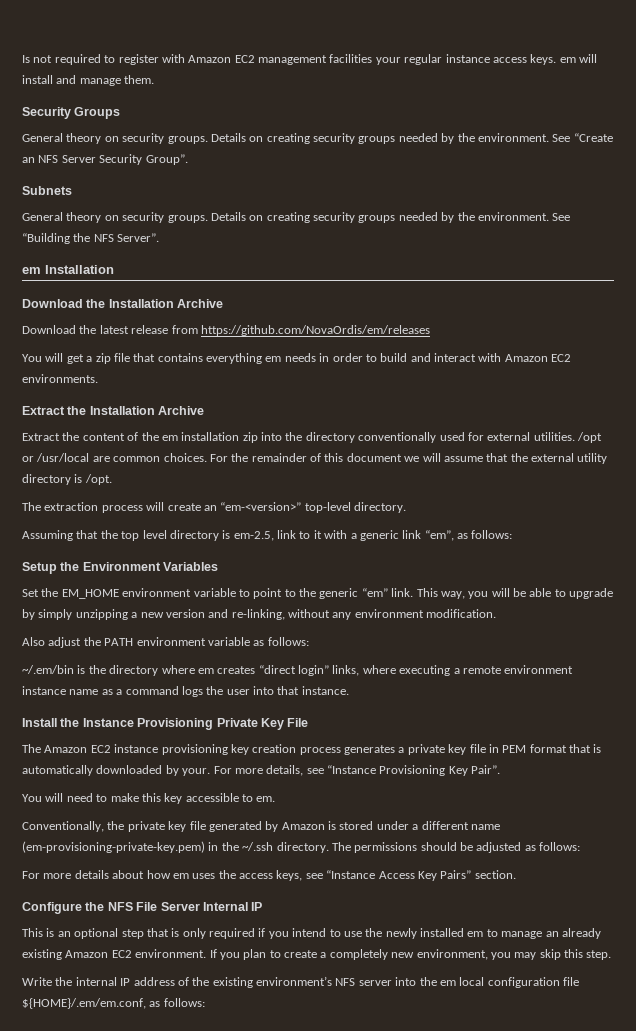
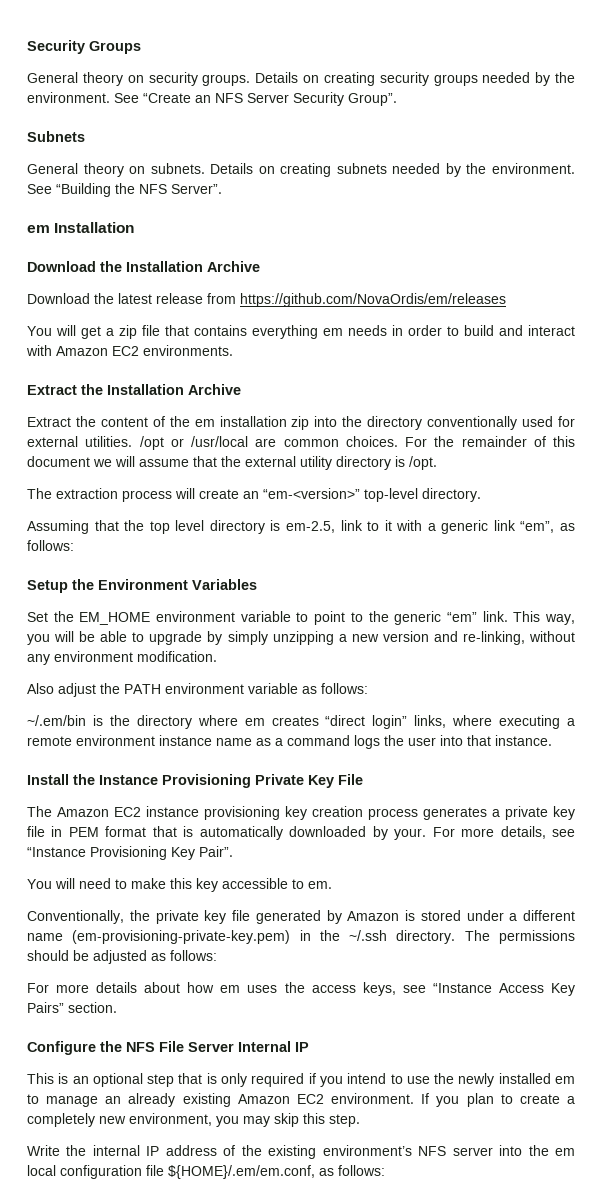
[22,54,597,65] [22,75,155,86] Is not required to register with Amazon EC2 management facilities your regular instance access keys. em will install and manage them. // -> (27, 47) none
[122,212,396,223] security groups. Details on creating security groups -> [150,163,387,177] subnets. Details on creating subnets

